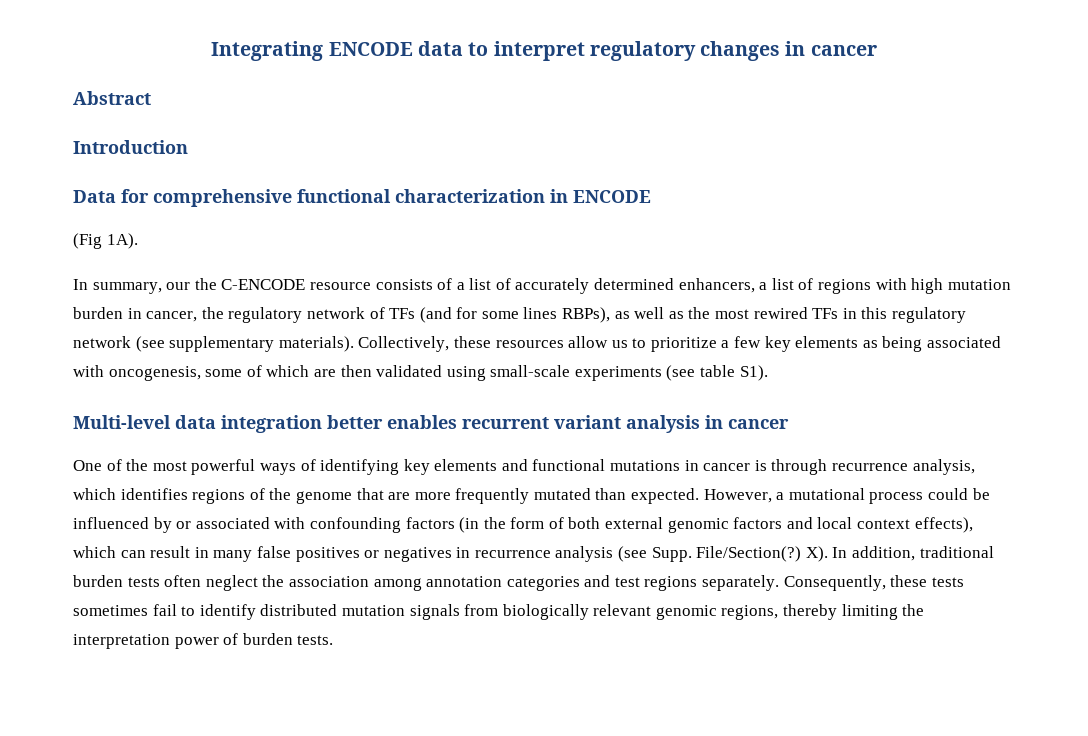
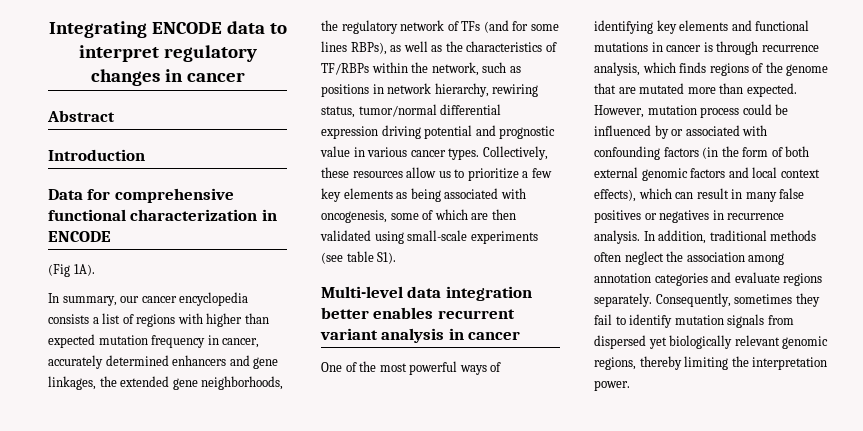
[194,278,755,294] the C-ENCODE resource consists of a list of accurately determined enhancers, -> [141,292,249,306] [48,314,89,324] cancer encyclopedia consists
[911,278,1011,294] [73,307,198,322] high mutation burden in cancer, -> [206,313,269,327] [48,334,260,348] [48,355,279,369] [48,376,284,390] higher than expected mutation frequency in cancer, accurately determined enhancers and gene linkages, the extended gene neighborhoods,
[715,307,966,323] [73,336,354,352] most rewired TFs in this regulatory network (see supplementary materials). -> [466,41,557,52] [321,62,521,76] [321,83,539,97] [321,104,502,118] [321,125,556,139] [320,146,480,160] characteristics of TF/RBPs within the network, such as positions in network hierarchy, rewiring status, tumor/normal differential expression driving potential and prognostic value in various cancer types.
[120,488,188,500] identifies -> [679,62,707,73] finds
[414,488,591,504] more frequently mutated -> [639,83,716,94] mutated more
[776,488,865,500] a mutational -> [647,105,697,115] mutation
[555,546,828,562] analysis (see Supp. File/Section(?) X). -> [594,230,640,244] analysis.
[73,575,160,587] burden tests -> [770,230,817,241] methods
[614,577,640,587] test -> [734,272,780,283] evaluate
[890,575,964,587] [73,605,148,616] these tests sometimes -> [734,293,820,307] sometimes they
[260,604,338,616] distributed -> (673, 321) none
(499, 610) none -> [594,335,667,349] dispersed yet
[174,633,334,649] power of burden tests. -> [594,380,630,391] power.

